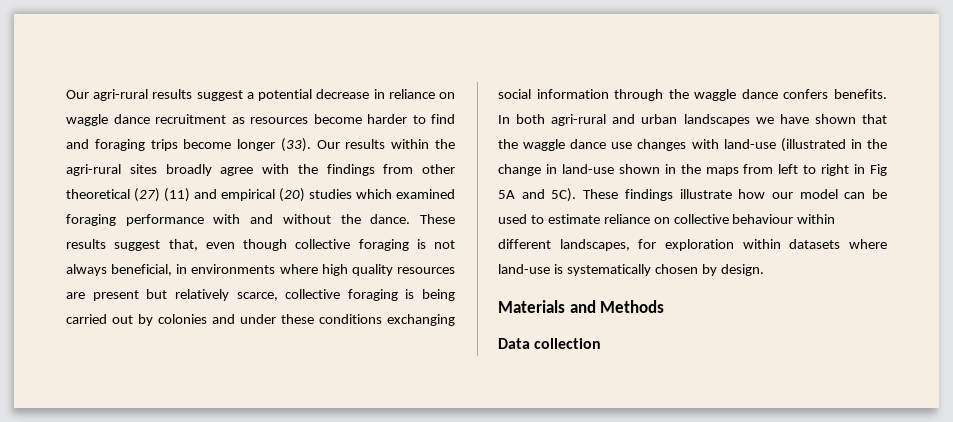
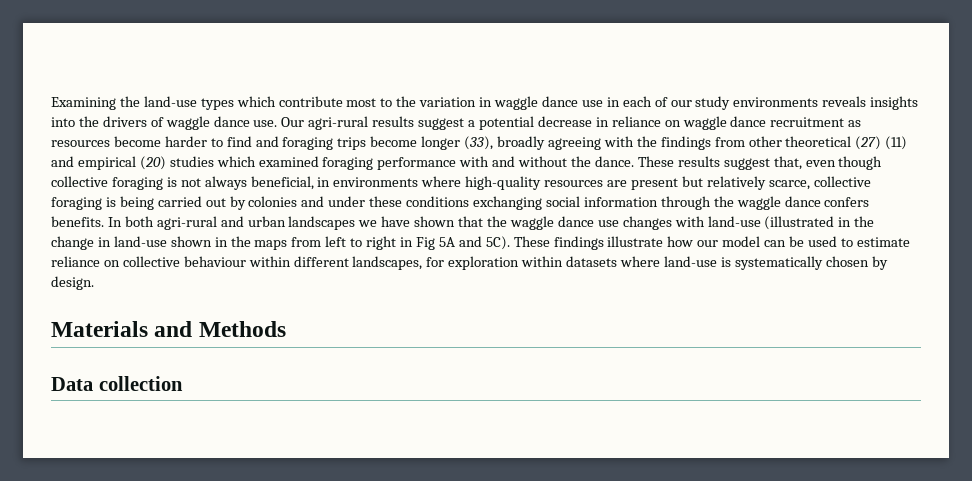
(66, 94) none -> [51,96,919,110] [51,116,278,130] Examining the land-use types which contribute most to the variation in waggle dance use in each of our study environments reveals insights into the drivers of waggle dance use.
[280,138,455,152] [66,164,254,176] (33). Our results within the agri-rural sites broadly agree -> [464,136,601,150] (33), broadly agreeing
[321,264,393,276] high quality -> [465,176,542,190] high-quality

